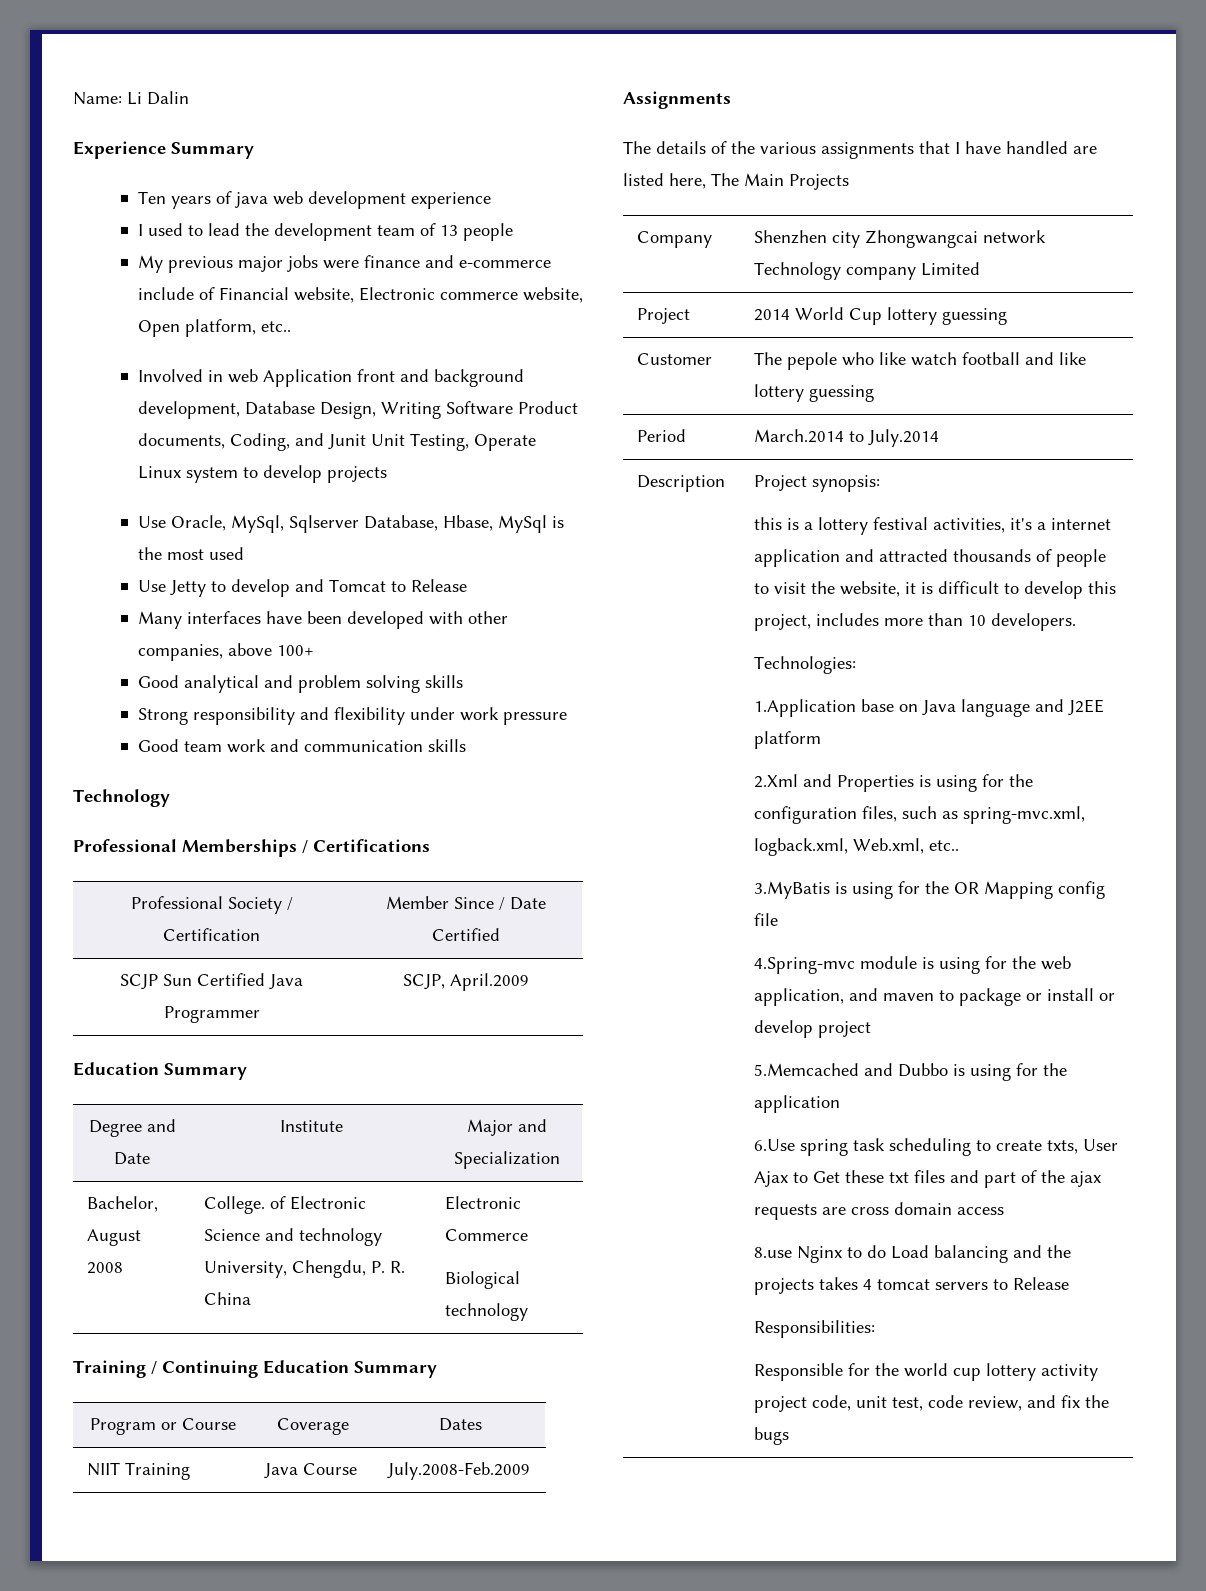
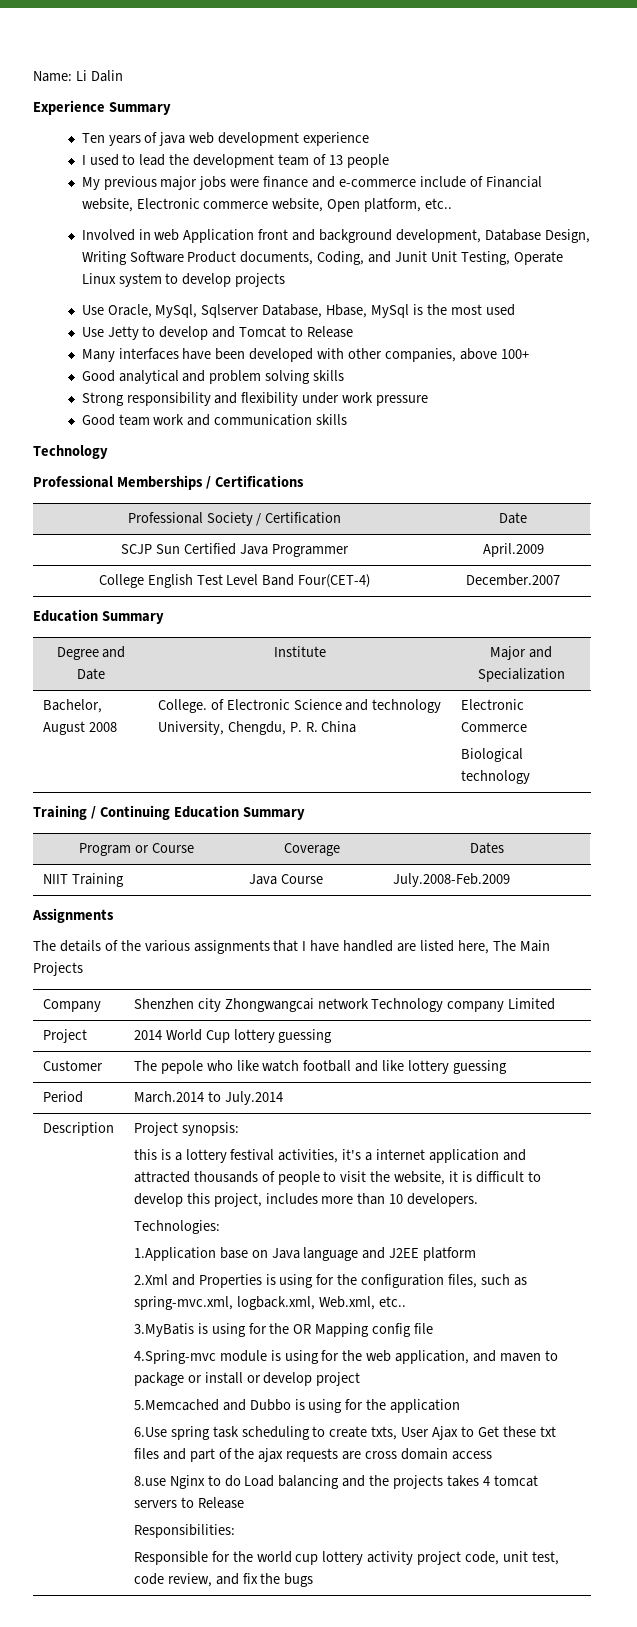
[386,896,546,911] [432,928,500,941] Member Since / Date Certified -> [499,512,527,524] Date
[403,974,445,990] SCJP, -> (349, 550) none
(529, 982) none -> [98,574,371,588] [466,574,560,586] // College English Test Level Band Four(CET-4) | December.2007

